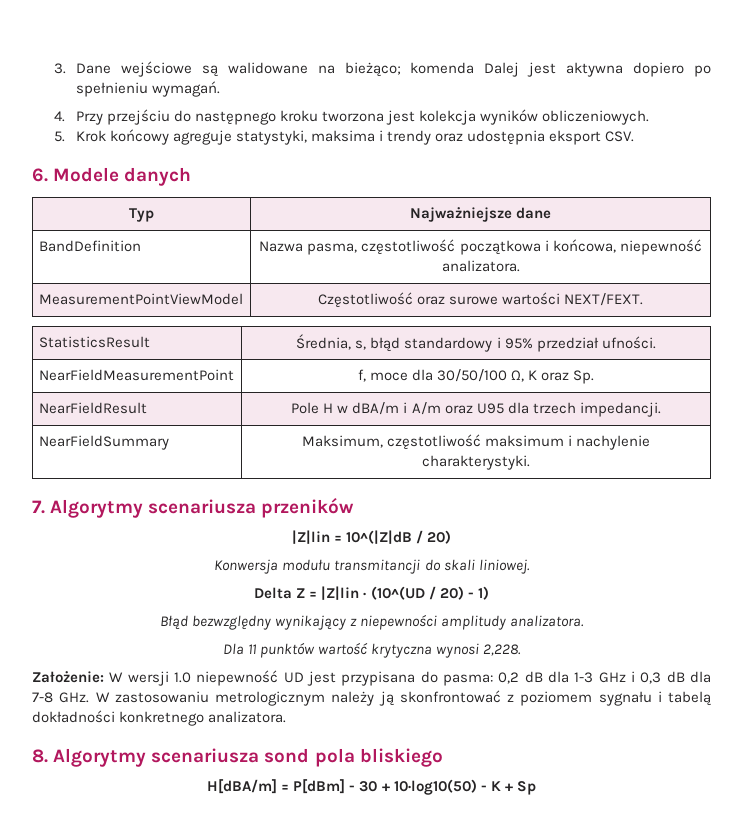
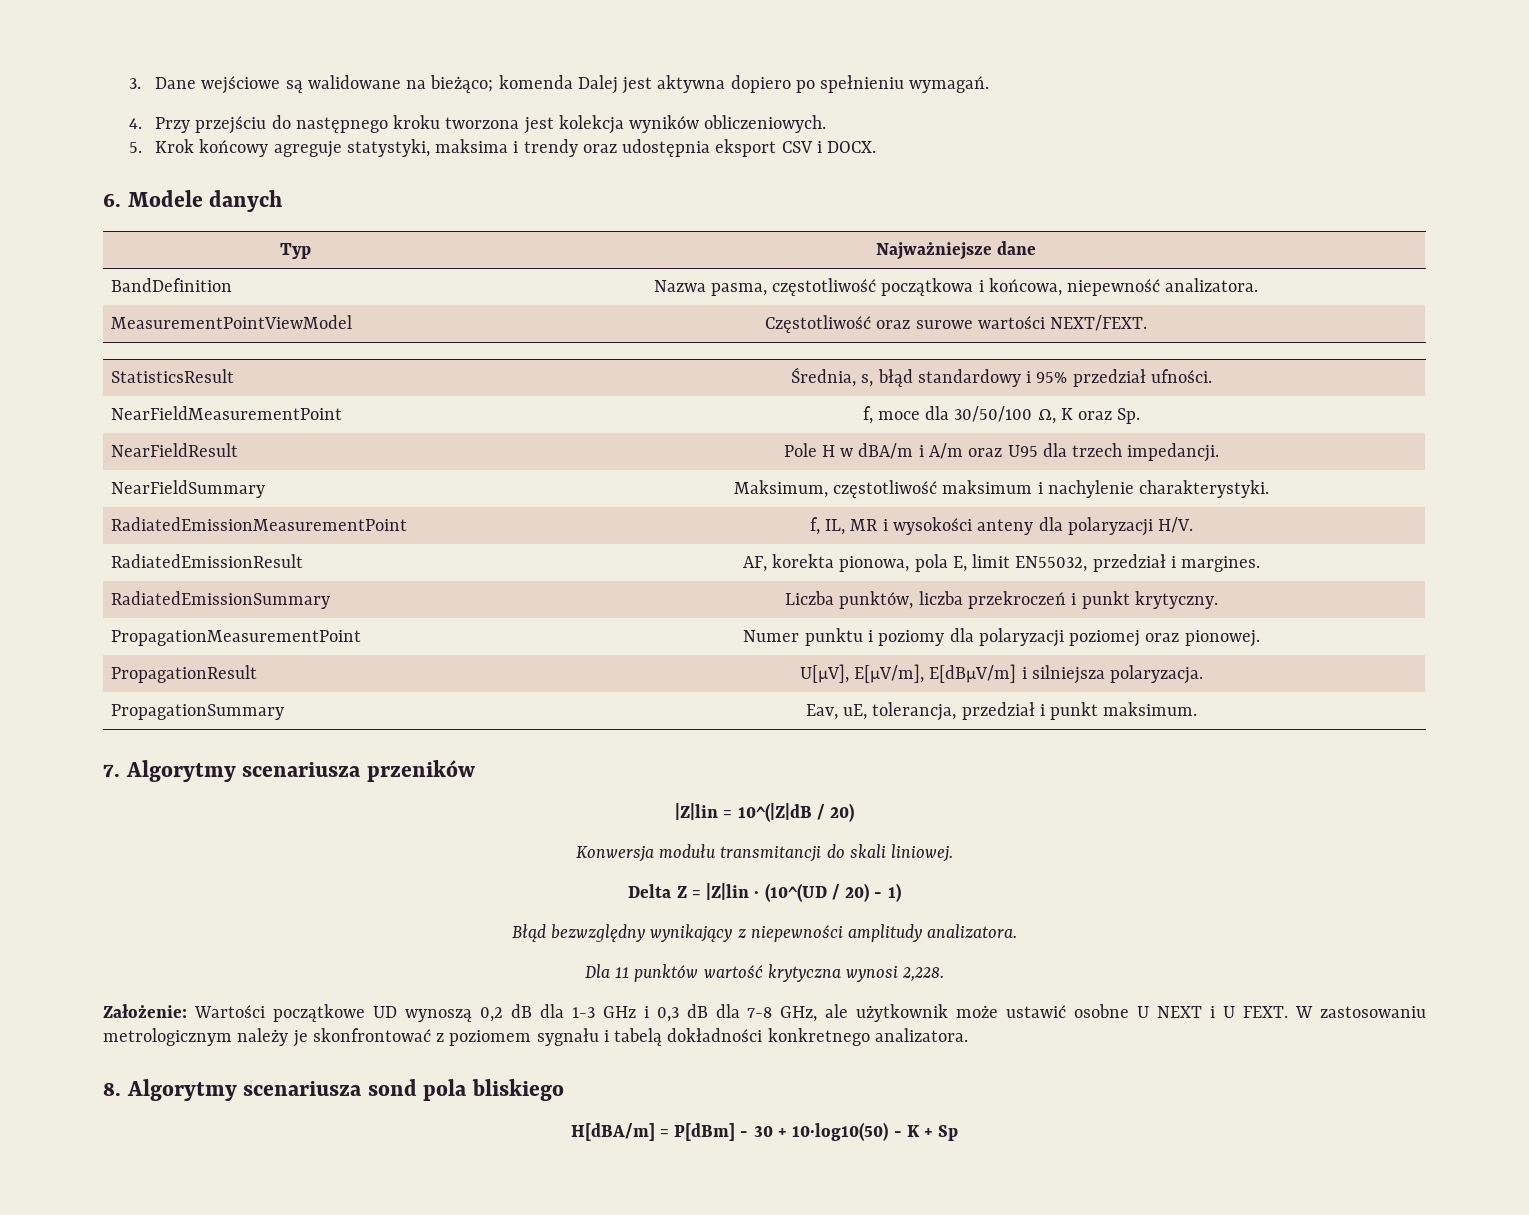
[605,131,635,142] CSV. -> [781,141,877,153] CSV i DOCX.
(530, 462) none -> [111,517,408,531] [809,517,1194,536] [111,554,304,568] [742,554,1261,572] [111,591,331,609] [785,591,1218,609] [111,630,362,646] [743,628,1260,647] [111,665,258,683] [799,664,1204,684] [111,704,285,720] [805,702,1198,721] // RadiatedEmissionMeasurementPoint | f, IL, MR i wysokości anteny dla polaryzacji H/V. // RadiatedEmissionResult | AF, korekta pionowa, pola E, limit EN55032, przedział i margines. // RadiatedEmissionSummary | Liczba punktów, liczba przekroczeń i punkt krytyczny. // PropagationMeasurementPoint | Numer punktu i poziomy dla polaryzacji poziomej oraz pionowej. // PropagationResult | U[µV], E[µV/m], E[dBµV/m] i silniejsza polaryzacja. // PropagationSummary | Eav, uE, tolerancja, przedział i punkt maksimum.
[109,670,493,686] W wersji 1.0 niepewność UD jest przypisana do pasma: -> [193,1004,472,1022] Wartości początkowe UD wynoszą
[59,692,90,703] GHz. -> [780,1004,1289,1022] GHz, ale użytkownik może ustawić osobne U NEXT i U FEXT.
[378,691,394,706] ją -> [292,1030,308,1047] je

